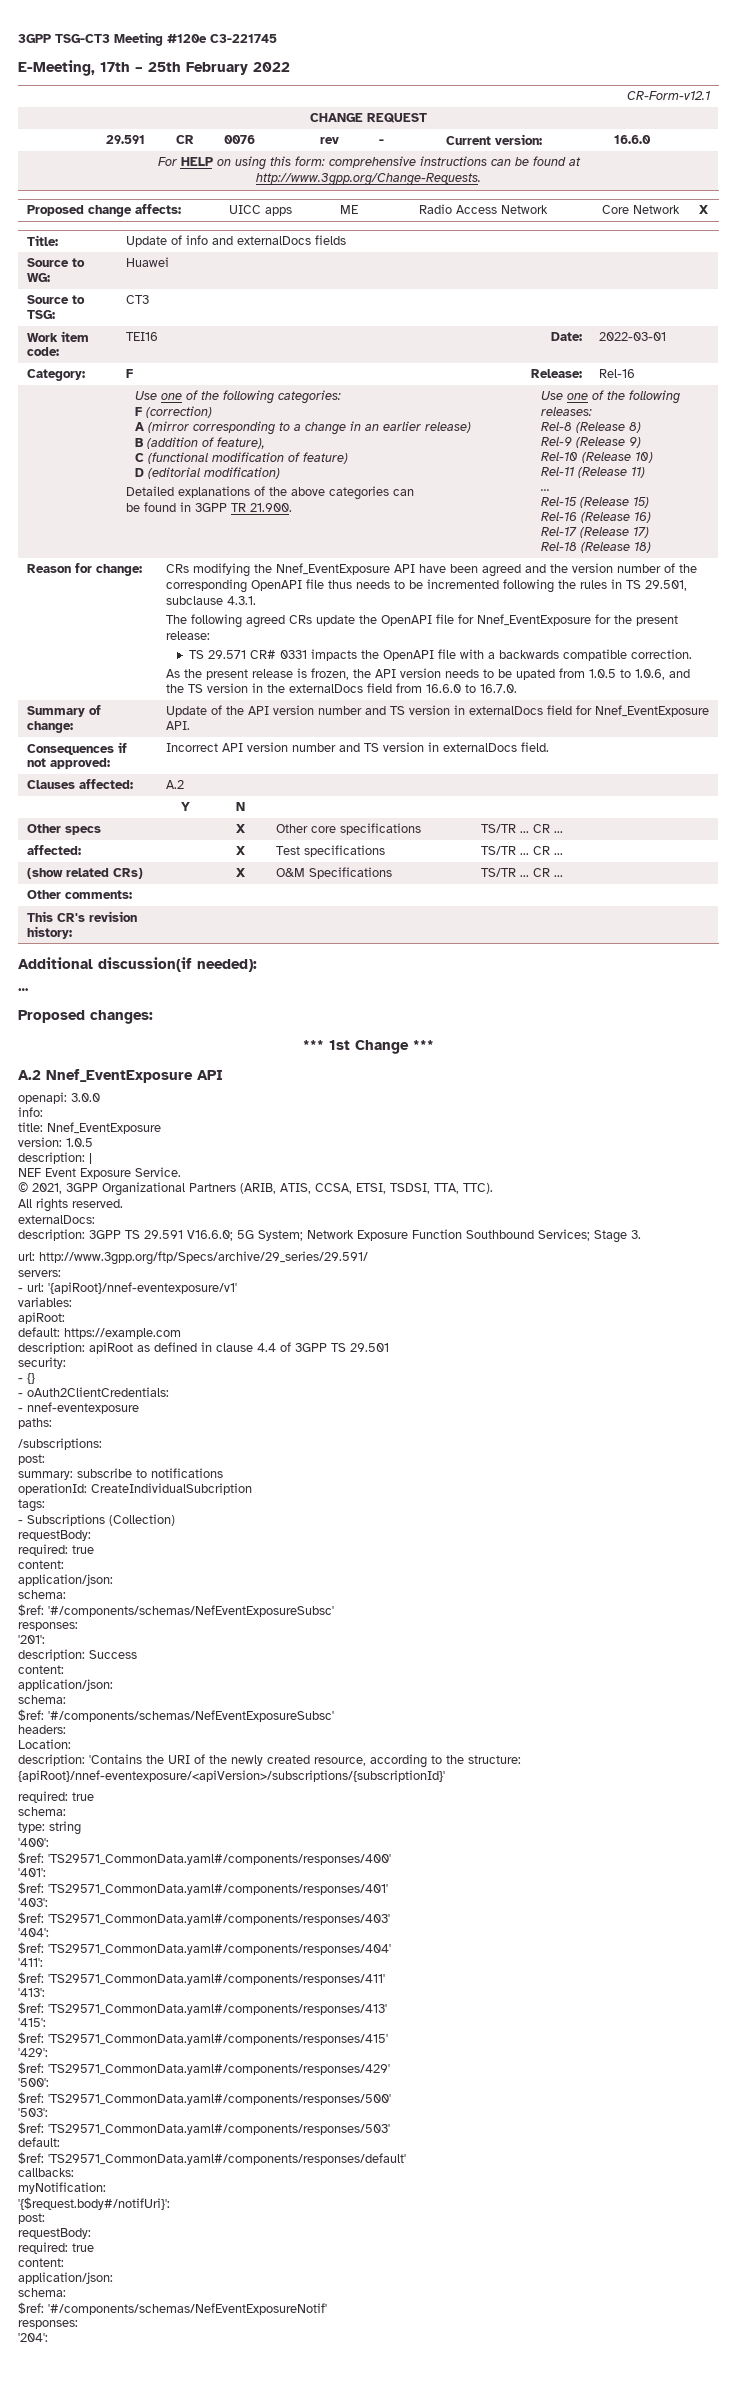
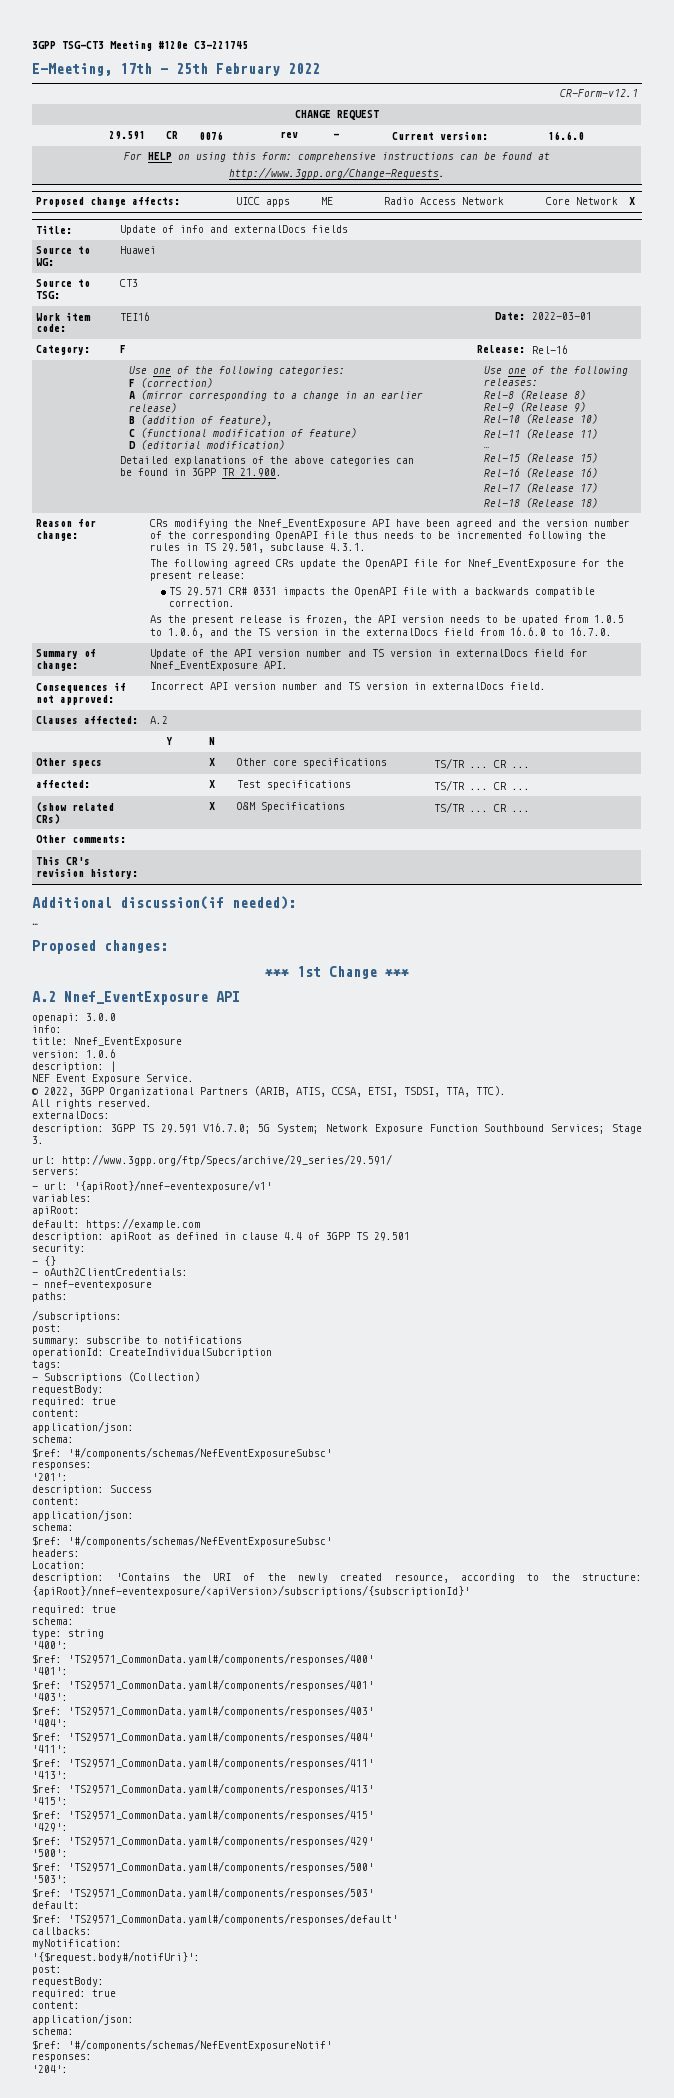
[66,1138,93,1147] 1.0.5 -> [86,1049,116,1058] 1.0.6
[32,1183,62,1194] 2021, -> [44,1087,74,1097] 2022,
[187,1230,233,1241] V16.6.0; -> [203,1123,252,1134] V16.7.0;

